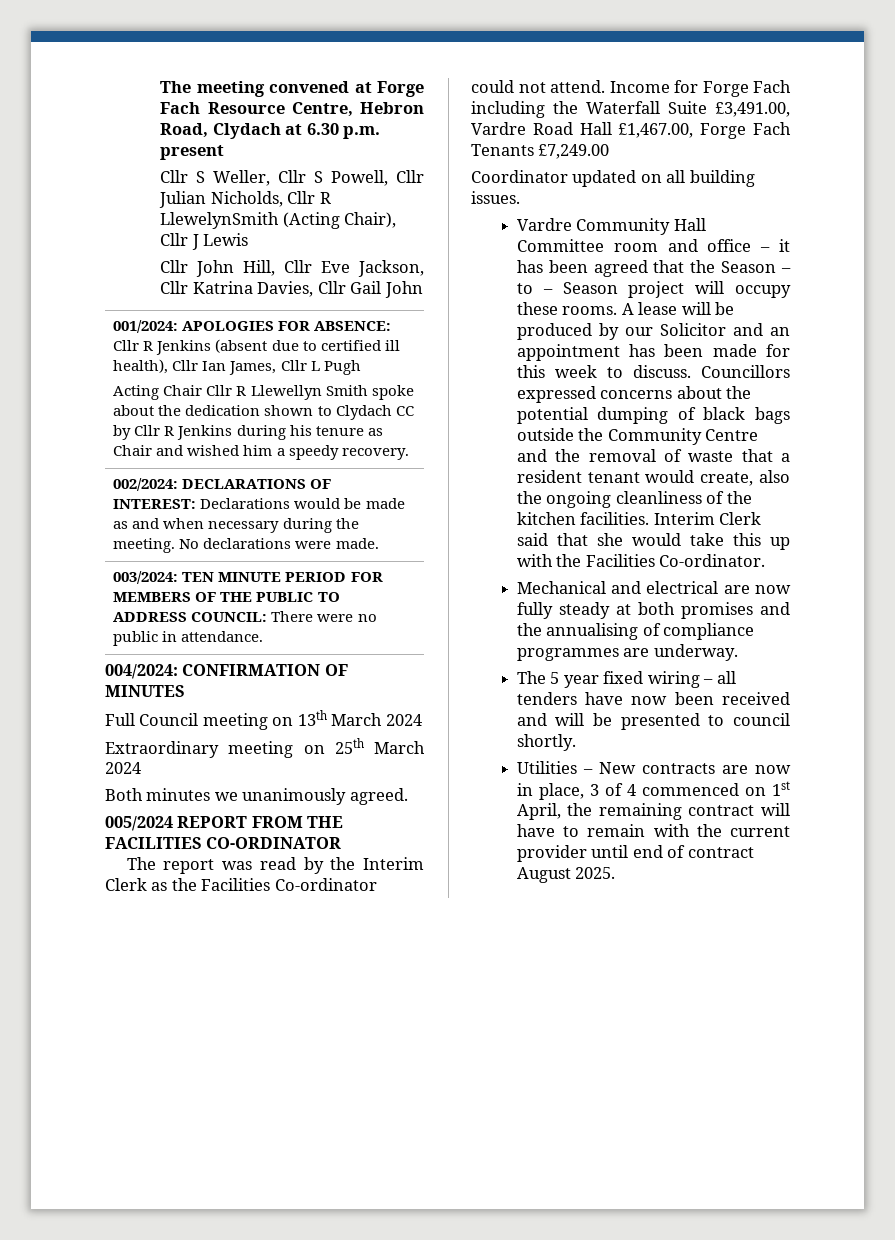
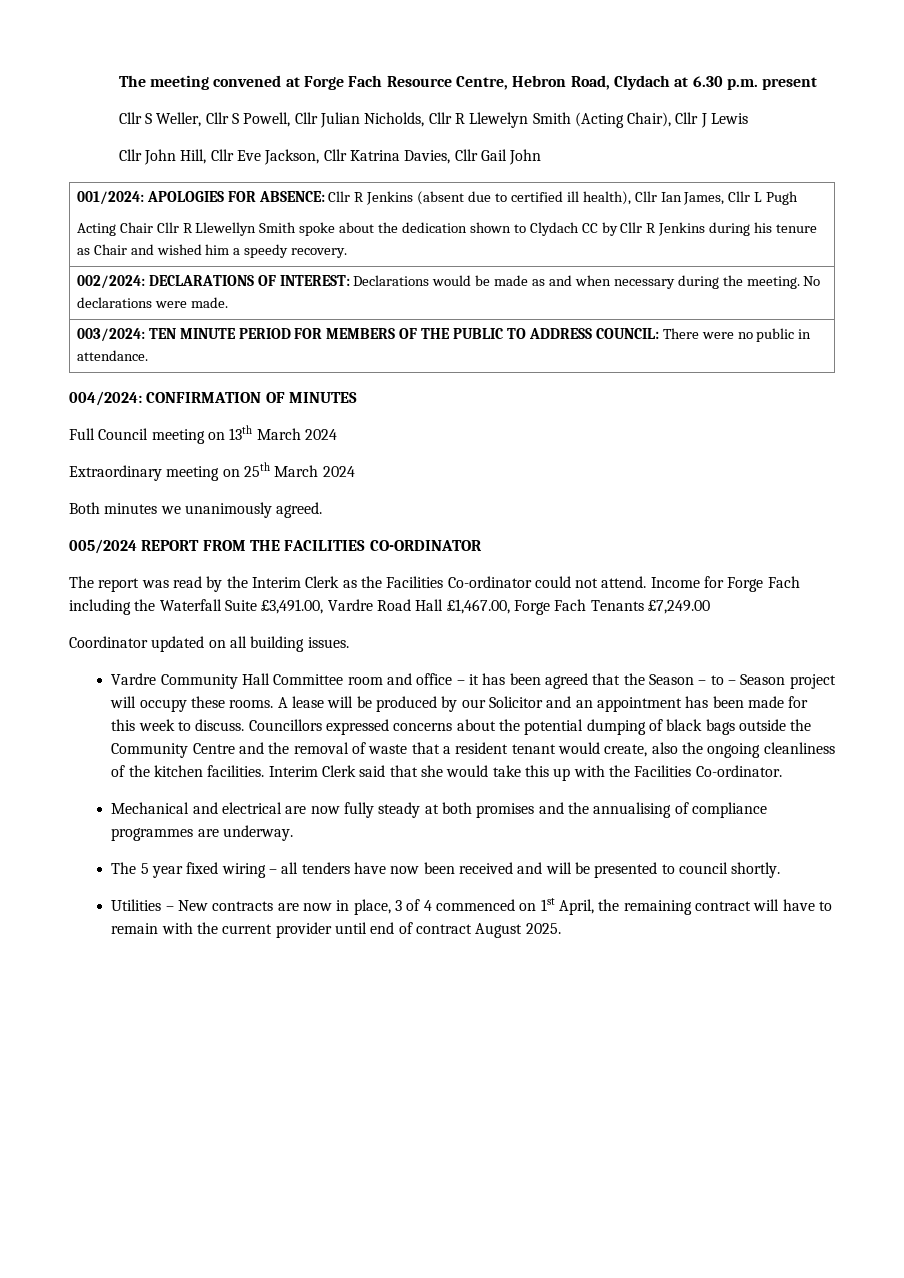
[160,212,280,229] LlewelynSmith -> [469,112,571,128] Llewelyn Smith

